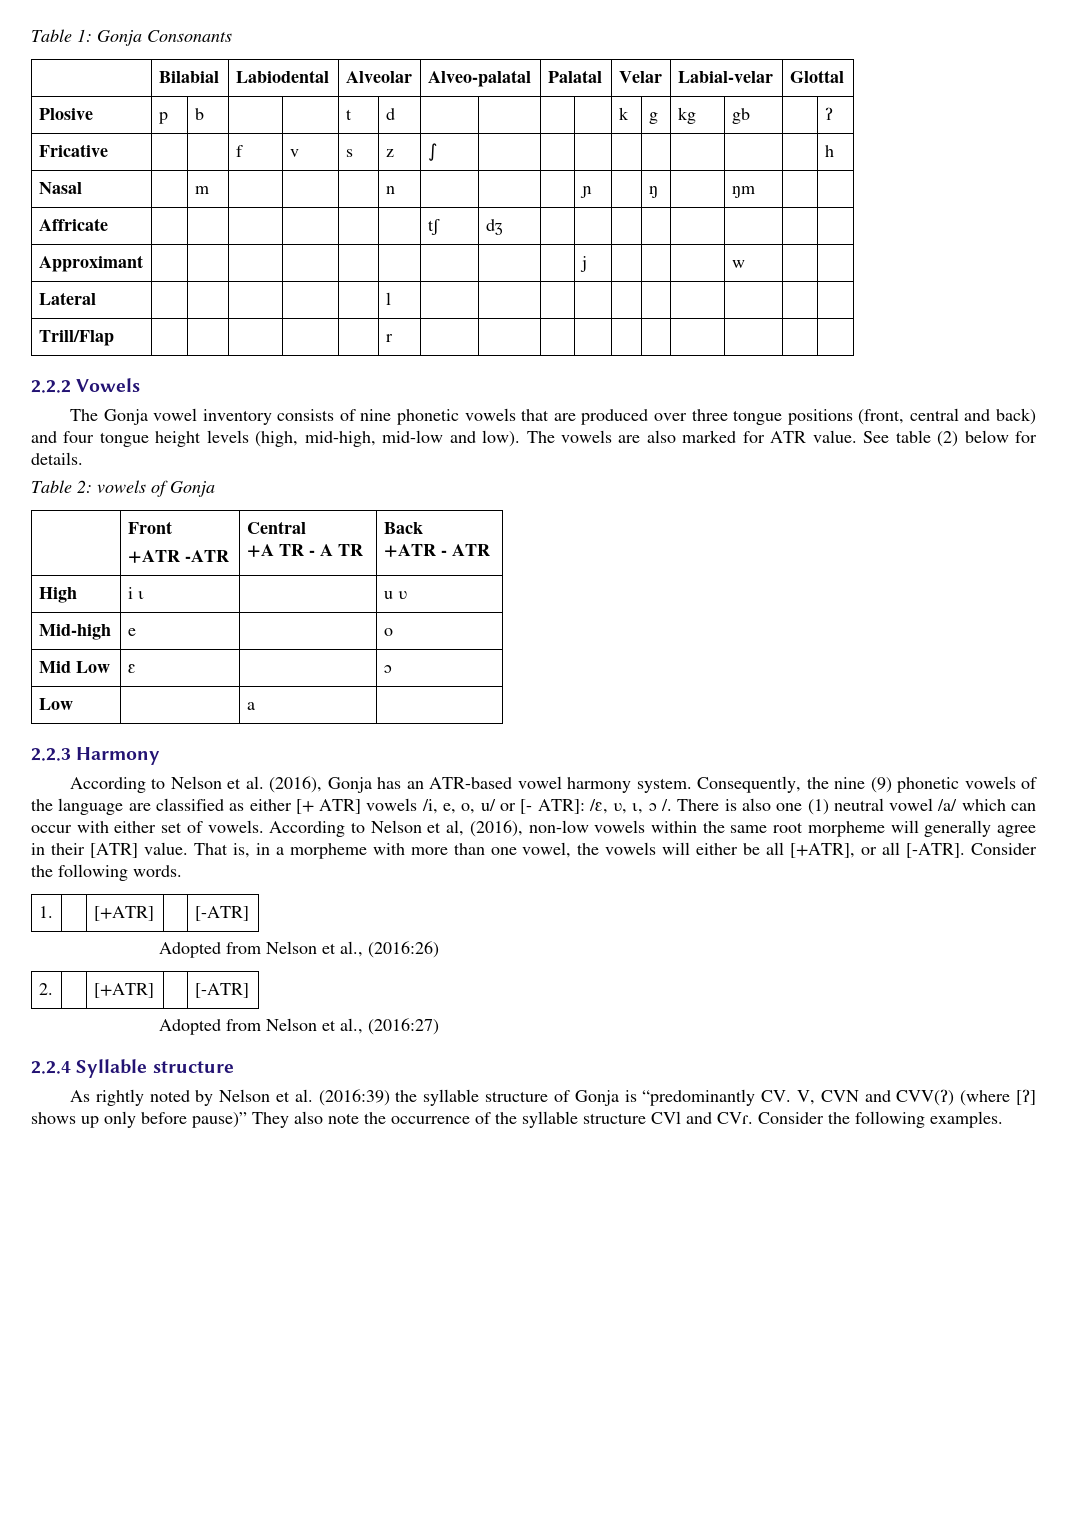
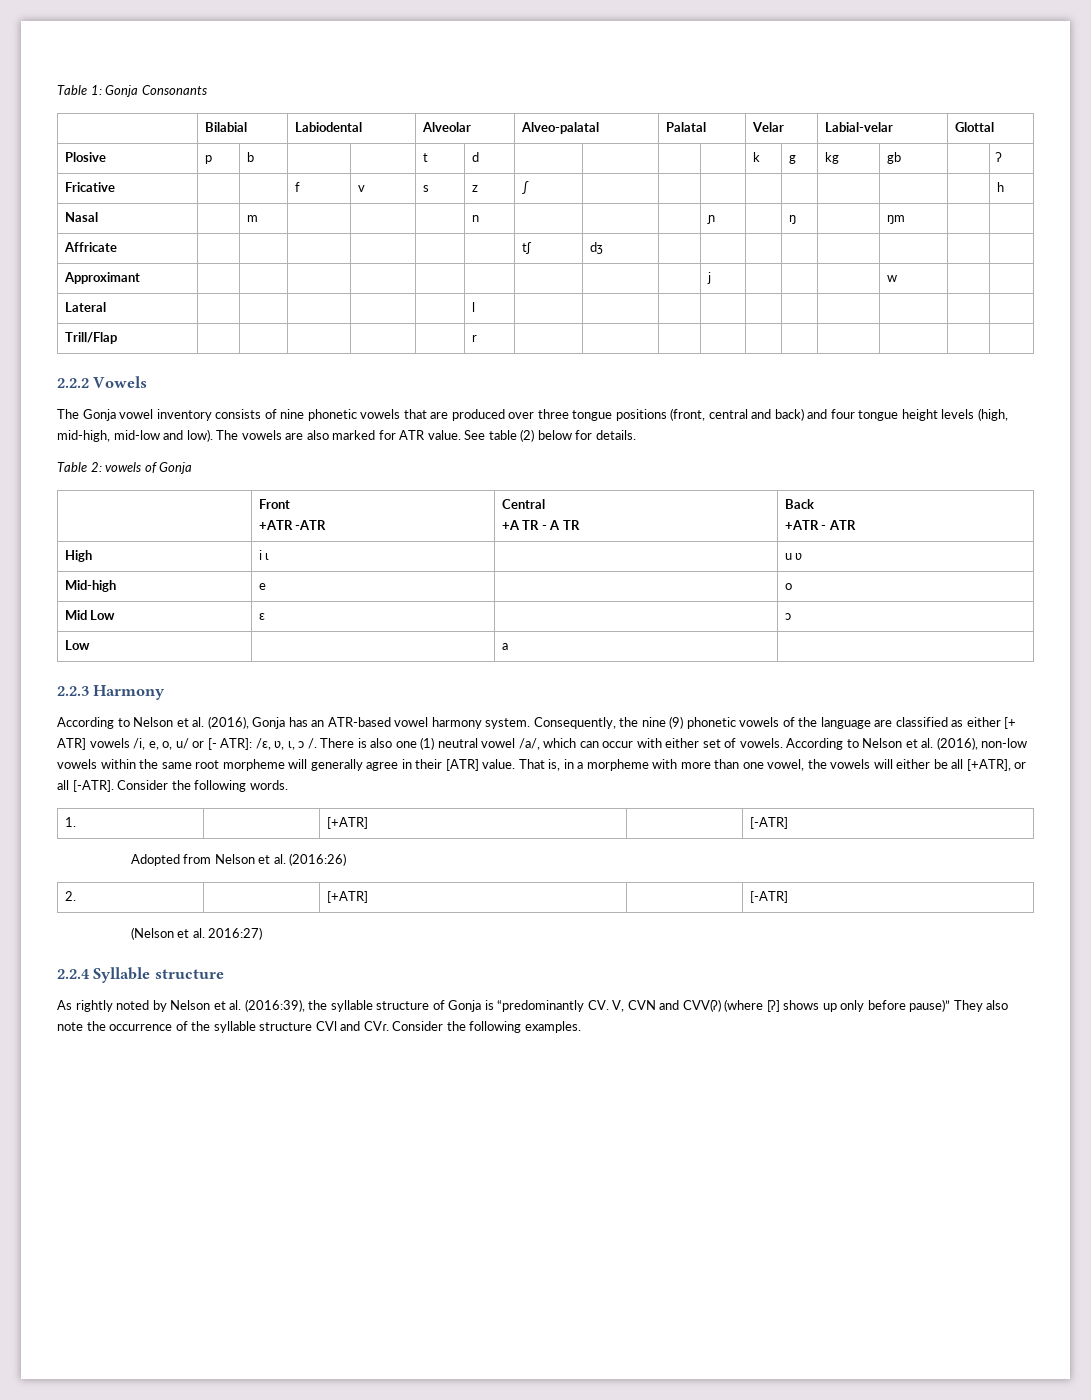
[937,799,958,811] /a/ -> [518,738,540,750] /a/,
[446,820,465,836] al, -> [921,738,934,748] al.
[340,941,364,957] al., -> [273,854,286,864] al.
[159,1018,440,1035] Adopted from Nelson et al., (2016:27) -> [130,927,263,940] (Nelson et al. 2016:27)
[318,1089,390,1106] (2016:39) -> [244,999,305,1012] (2016:39),

